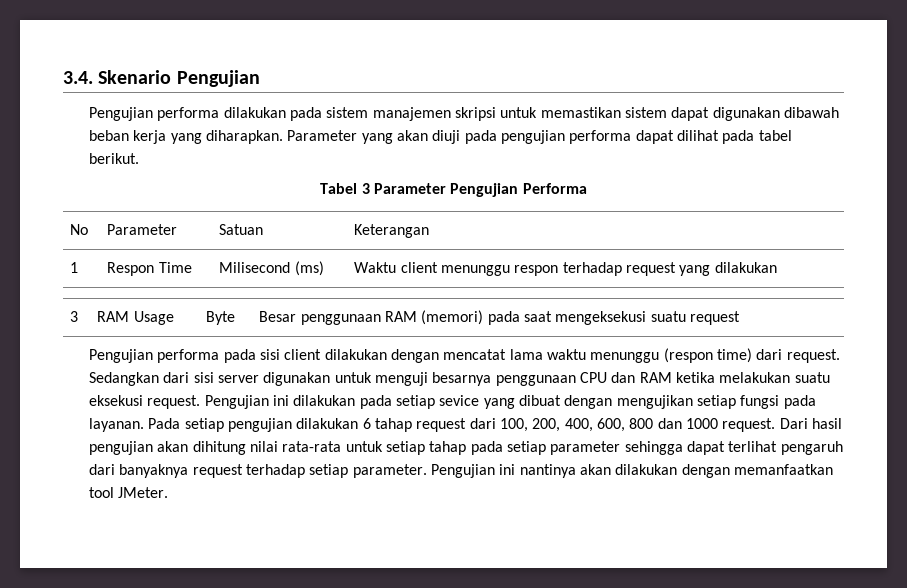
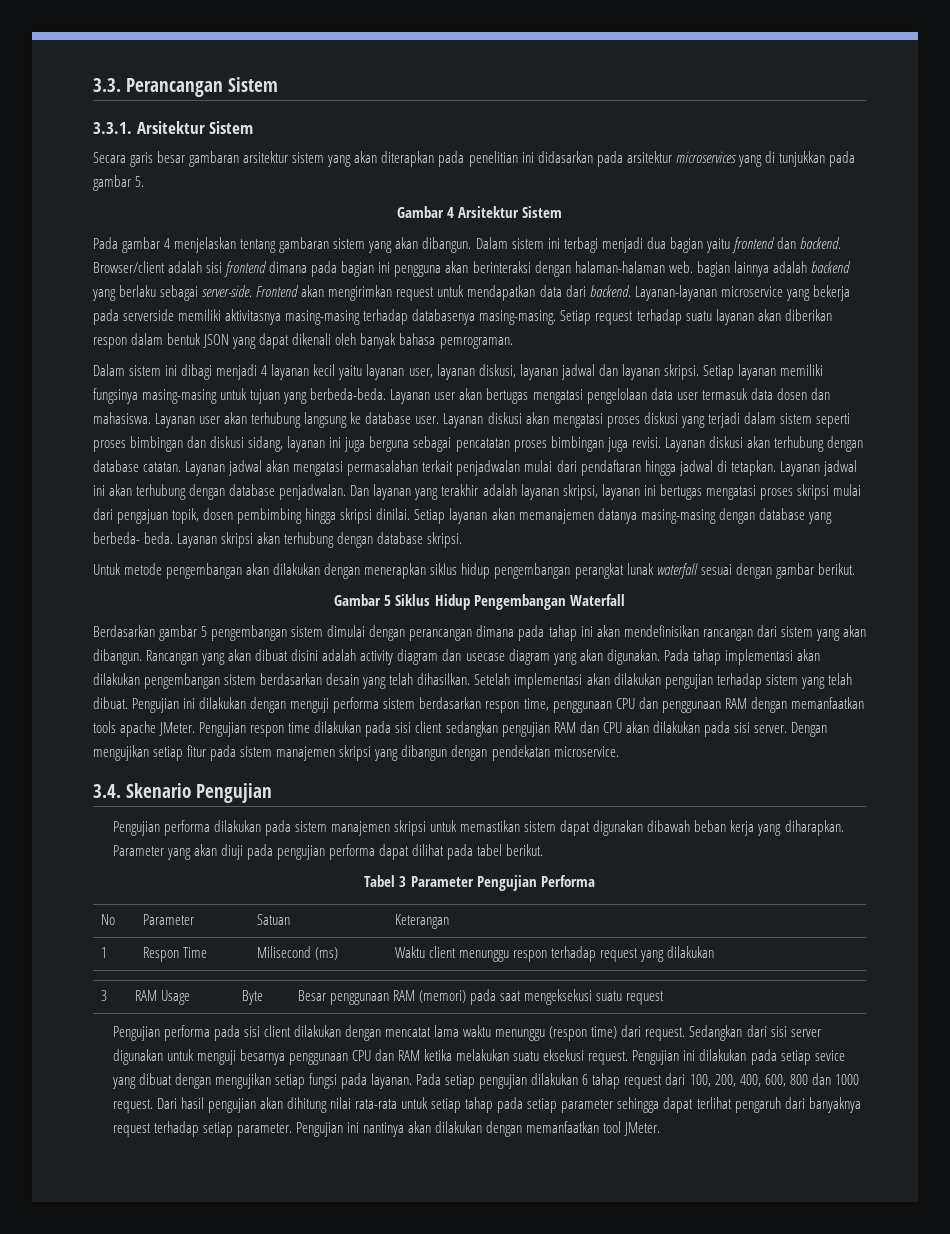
(63, 77) none -> [93,77,279,97] [93,121,254,134] [93,151,855,167] [93,175,145,191] [396,206,563,218] [93,237,841,253] [93,261,851,277] [92,285,850,301] [93,309,832,325] [93,333,513,349] [93,364,823,380] [93,388,830,404] [93,412,850,428] [93,436,863,452] [93,460,857,476] [93,484,861,500] [93,508,832,524] [93,532,463,548] [93,563,855,579] [334,594,625,610] [93,625,866,641] [93,649,820,665] [93,673,852,689] [93,697,864,713] [93,721,827,737] [93,745,619,761] 3.3. Perancangan Sistem // 3.3.1. Arsitektur Sistem // Secara garis besar gambaran arsitektur sistem yang akan diterapkan pada penelitian ini didasarkan pada arsitektur microservices yang di tunjukkan pada gambar 5. // Gambar 4 Arsitektur Sistem // Pada gambar 4 menjelaskan tentang gambaran sistem yang akan dibangun. Dalam sistem ini terbagi menjadi dua bagian yaitu frontend dan backend. Browser/client adalah sisi frontend dimana pada bagian ini pengguna akan berinteraksi dengan halaman-halaman web. bagian lainnya adalah backend yang berlaku sebagai server-side. Frontend akan mengirimkan request untuk mendapatkan data dari backend. Layanan-layanan microservice yang bekerja pada serverside memiliki aktivitasnya masing-masing terhadap databasenya masing-masing. Setiap request terhadap suatu layanan akan diberikan respon dalam bentuk JSON yang dapat dikenali oleh banyak bahasa pemrograman. // Dalam sistem ini dibagi menjadi 4 layanan kecil yaitu layanan user, layanan diskusi, layanan jadwal dan layanan skripsi. Setiap layanan memiliki fungsinya masing-masing untuk tujuan yang berbeda-beda. Layanan user akan bertugas mengatasi pengelolaan data user termasuk data dosen dan mahasiswa. Layanan user akan terhubung langsung ke database user. Layanan diskusi akan mengatasi proses diskusi yang terjadi dalam sistem seperti proses bimbingan dan diskusi sidang, layanan ini juga berguna sebagai pencatatan proses bimbingan juga revisi. Layanan diskusi akan terhubung dengan database catatan. Layanan jadwal akan mengatasi permasalahan terkait penjadwalan mulai dari pendaftaran hingga jadwal di tetapkan. Layanan jadwal ini akan terhubung dengan database penjadwalan. Dan layanan yang terakhir adalah layanan skripsi, layanan ini bertugas mengatasi proses skripsi mulai dari pengajuan topik, dosen pembimbing hingga skripsi dinilai. Setiap layanan akan memanajemen datanya masing-masing dengan database yang berbeda- beda. Layanan skripsi akan terhubung dengan database skripsi. // Untuk metode pengembangan akan dilakukan dengan menerapkan siklus hidup pengembangan perangkat lunak waterfall sesuai dengan gambar berikut. // Gambar 5 Siklus Hidup Pengembangan Waterfall // Berdasarkan gambar 5 pengembangan sistem dimulai dengan perancangan dimana pada tahap ini akan mendefinisikan rancangan dari sistem yang akan dibangun. Rancangan yang akan dibuat disini adalah activity diagram dan usecase diagram yang akan digunakan. Pada tahap implementasi akan dilakukan pengembangan sistem berdasarkan desain yang telah dihasilkan. Setelah implementasi akan dilakukan pengujian terhadap sistem yang telah dibuat. Pengujian ini dilakukan dengan menguji performa sistem berdasarkan respon time, penggunaan CPU dan penggunaan RAM dengan memanfaatkan tools apache JMeter. Pengujian respon time dilakukan pada sisi client sedangkan pengujian RAM dan CPU akan dilakukan pada sisi server. Dengan mengujikan setiap fitur pada sistem manajemen skripsi yang dibangun dengan pendekatan microservice. //

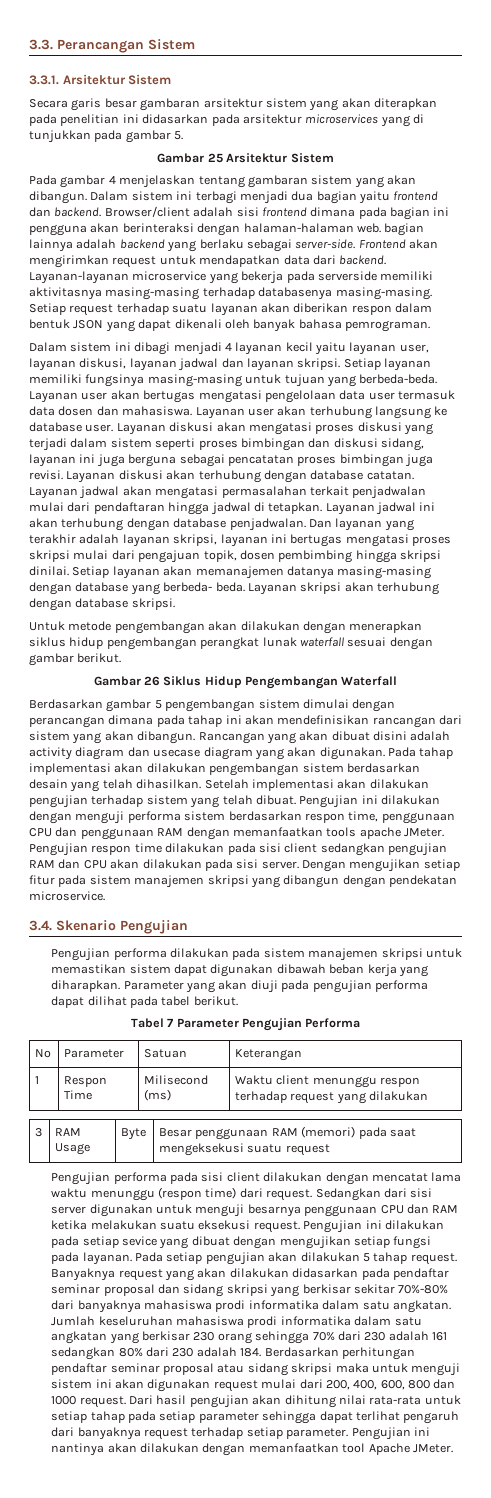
[446,207,454,218] 4 -> [207,153,223,163] 25
[384,595,392,606] 5 -> [143,676,160,686] 26
[399,876,407,887] 3 -> [167,1018,174,1027] 7
[531,1073,711,1089] dilakukan 6 tahap request dari 100, -> [268,1252,457,1265] [51,1268,449,1281] [51,1284,449,1297] [51,1300,451,1313] [51,1316,422,1328] [51,1331,448,1344] [51,1347,415,1360] [51,1363,461,1376] [51,1379,323,1392] akan dilakukan 5 tahap request. Banyaknya request yang akan dilakukan didasarkan pada pendaftar seminar proposal dan sidang skripsi yang berkisar sekitar 70%-80% dari banyaknya mahasiswa prodi informatika dalam satu angkatan. Jumlah keseluruhan mahasiswa prodi informatika dalam satu angkatan yang berkisar 230 orang sehingga 70% dari 230 adalah 161 sedangkan 80% dari 230 adalah 184. Berdasarkan perhitungan pendaftar seminar proposal atau sidang skripsi maka untuk menguji sistem ini akan digunakan request mulai dari
(622, 1127) none -> [368,1443,410,1455] Apache

